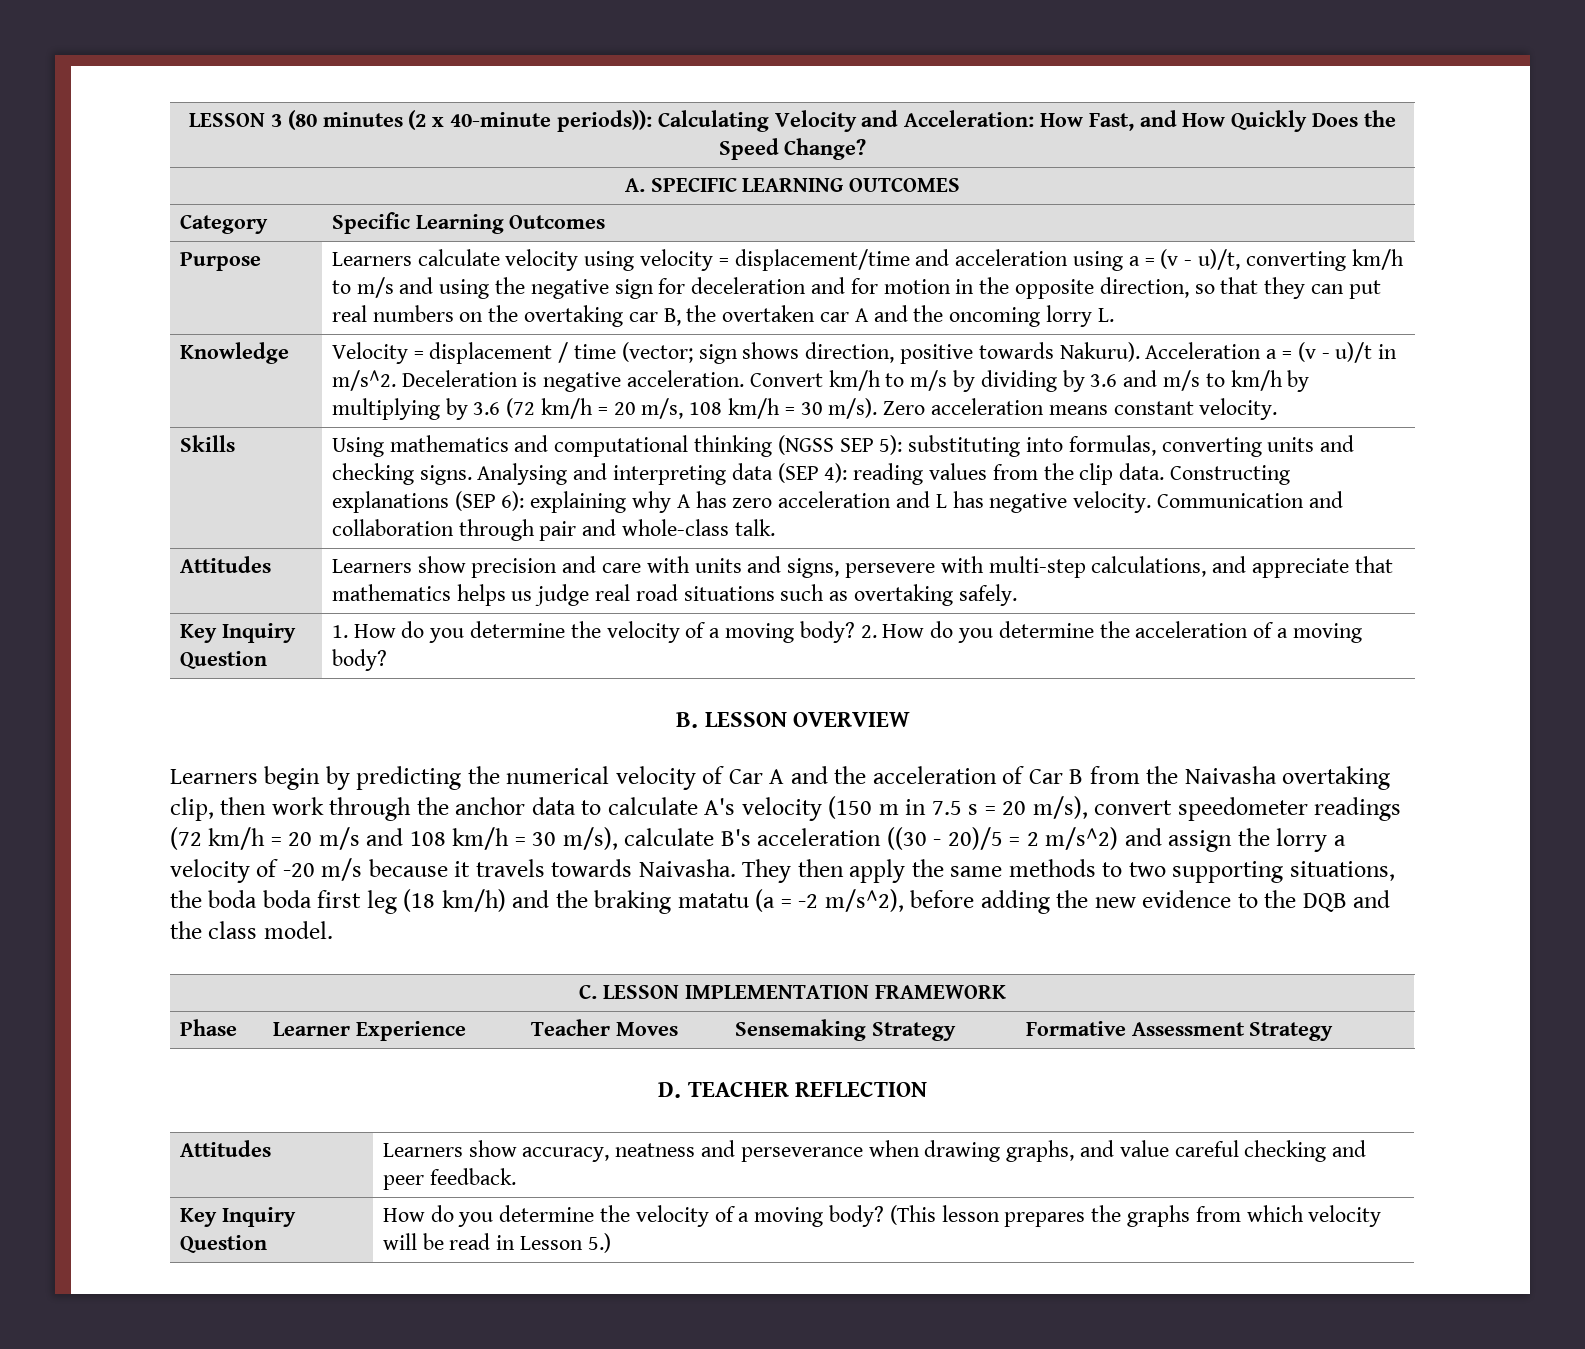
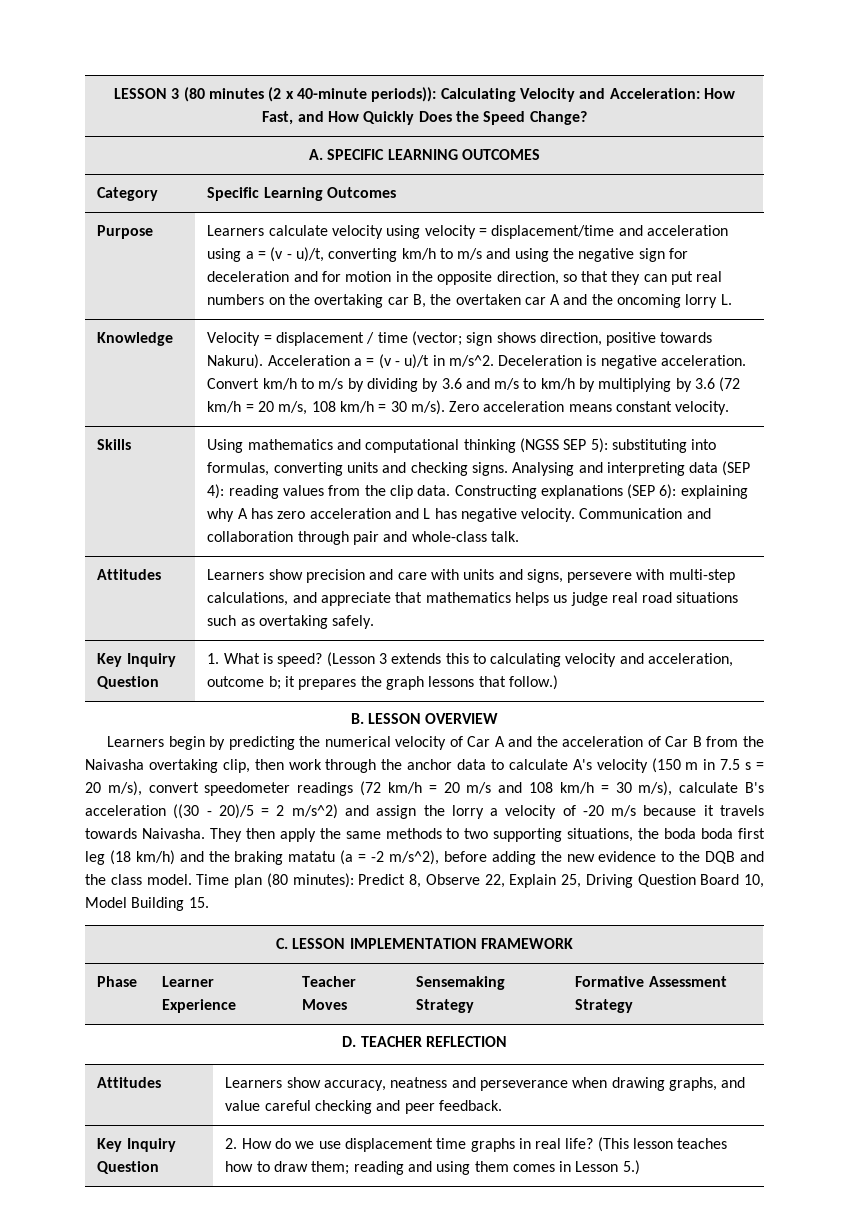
[353,621,1362,643] [331,649,387,671] How do you determine the velocity of a moving body? 2. How do you determine the acceleration of a moving body? -> [223,652,734,667] [207,675,558,690] What is speed? (Lesson 3 extends this to calculating velocity and acceleration, outcome b; it prepares the graph lessons that follow.)
(333, 930) none -> [196,873,764,888] [85,897,209,911] Time plan (80 minutes): Predict 8, Observe 22, Explain 25, Driving Question Board 10, Model Building 15.
[382,1205,1382,1227] [382,1233,491,1250] How do you determine the velocity of a moving body? (This lesson prepares the graphs from which velocity will be read -> [225,1137,728,1152] [225,1161,555,1175] 2. How do we use displacement time graphs in real life? (This lesson teaches how to draw them; reading and using them comes

